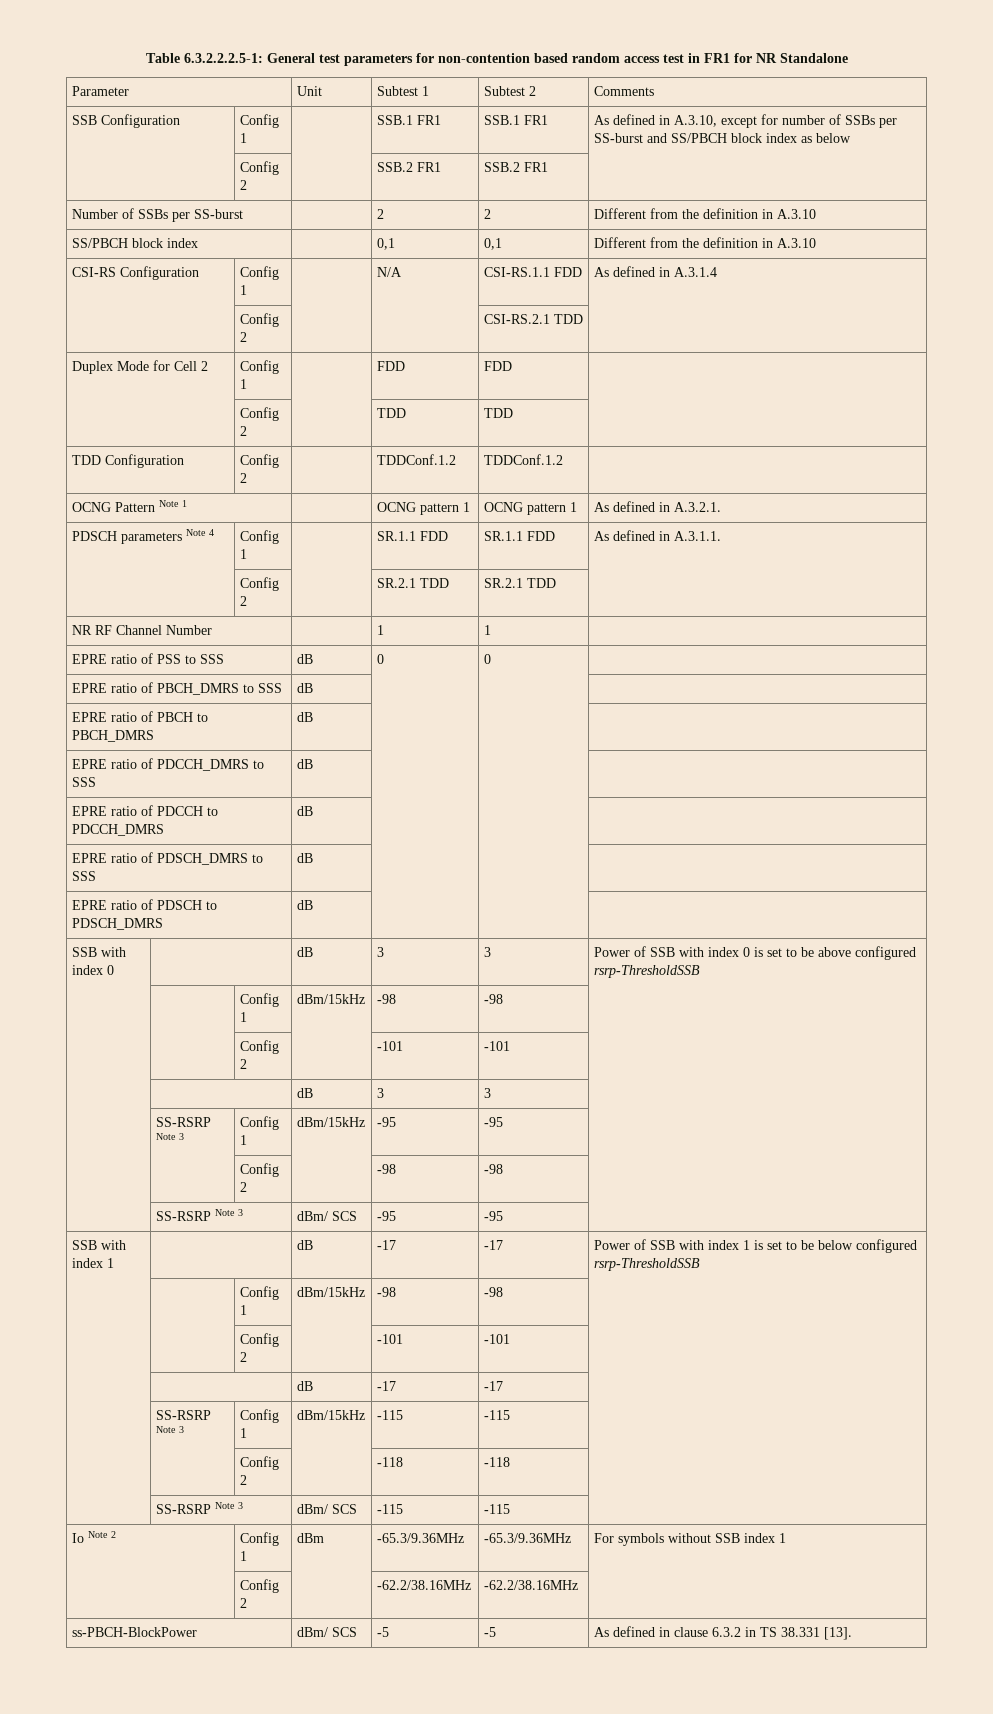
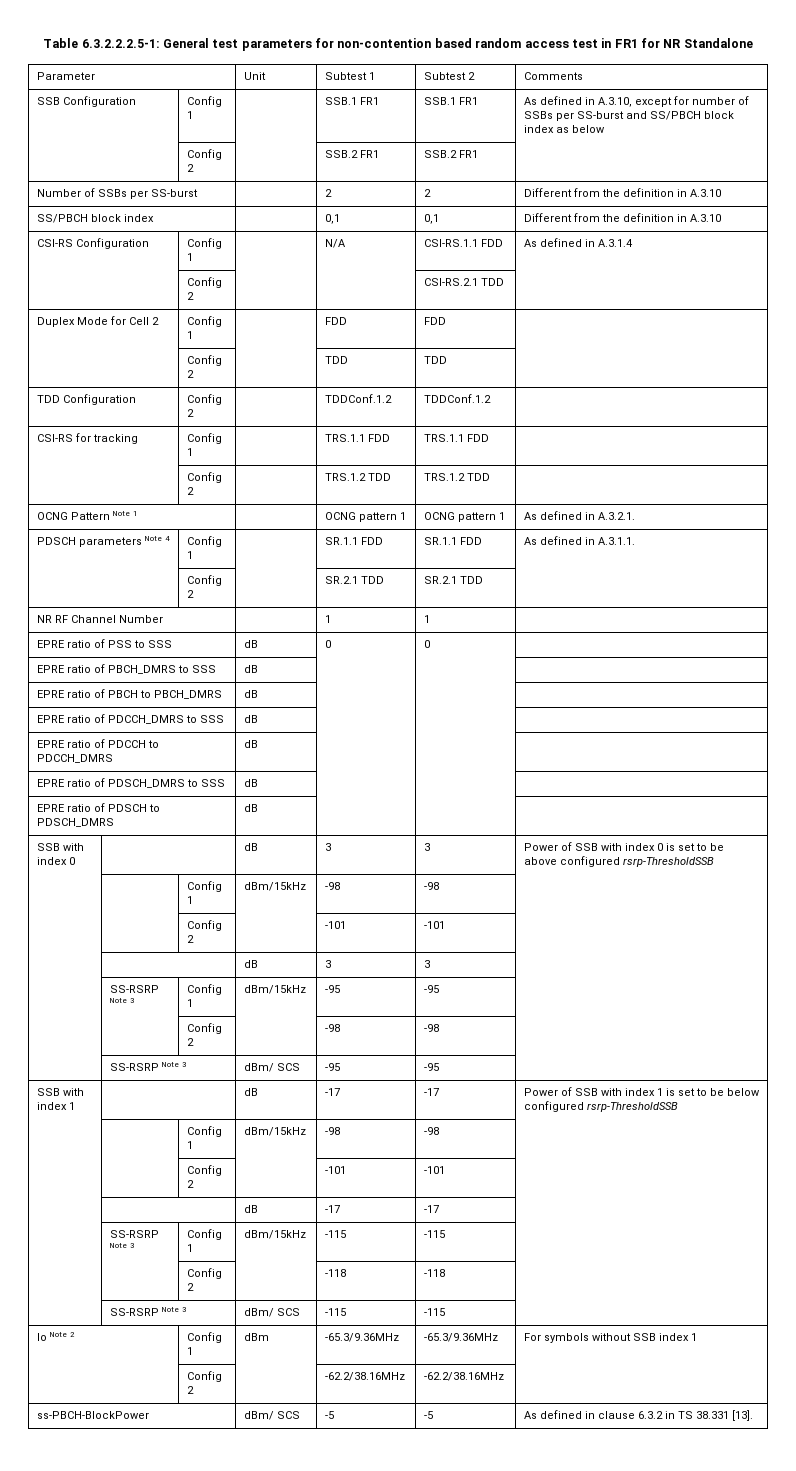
(563, 459) none -> [36,433,138,444] [186,433,222,444] [186,448,193,456] [324,434,390,442] [423,434,489,442] [186,472,222,483] [186,487,194,495] [324,473,391,481] [423,473,490,481] // CSI-RS for tracking | Config 1 | | TRS.1.1 FDD | TRS.1.1 FDD | // | Config 2 | | TRS.1.2 TDD | TRS.1.2 TDD |

